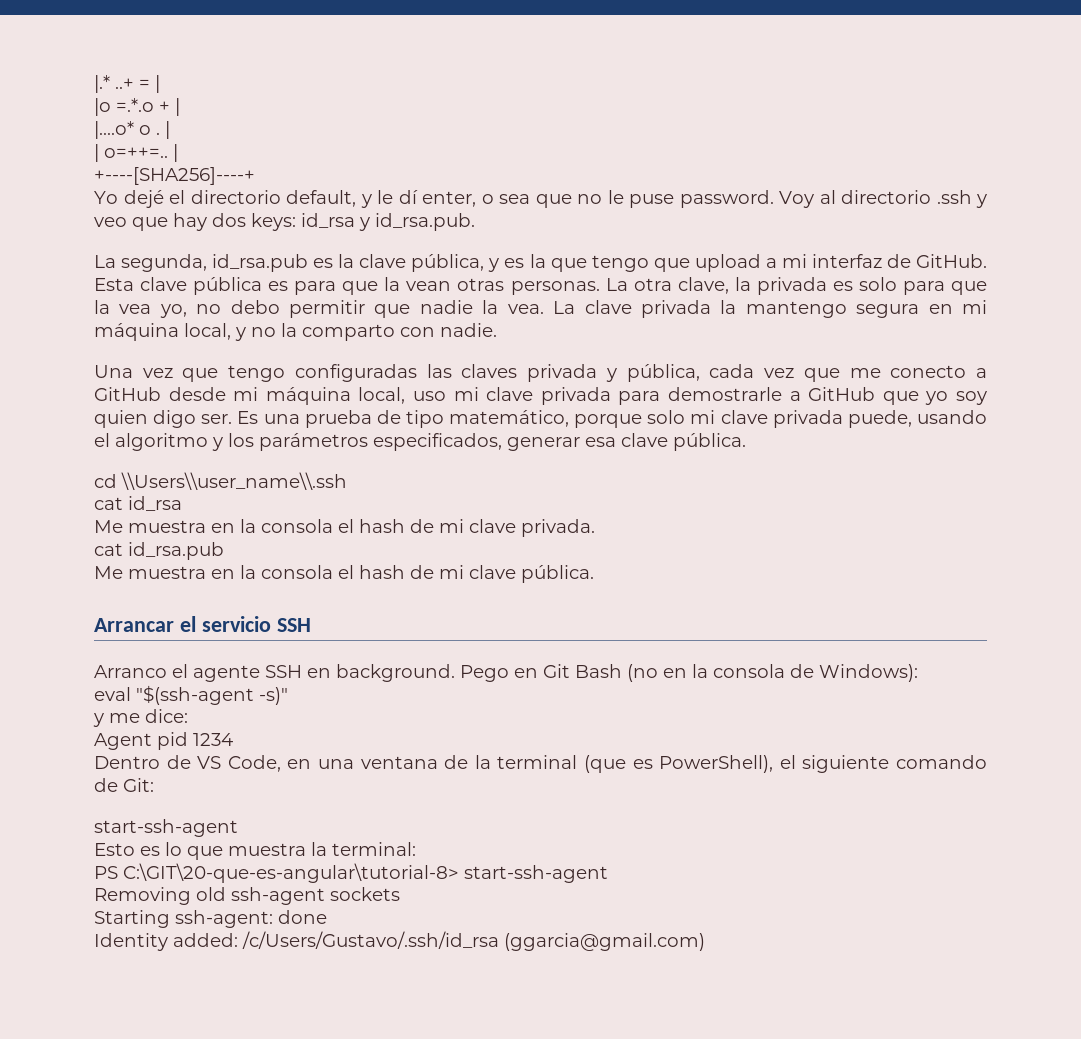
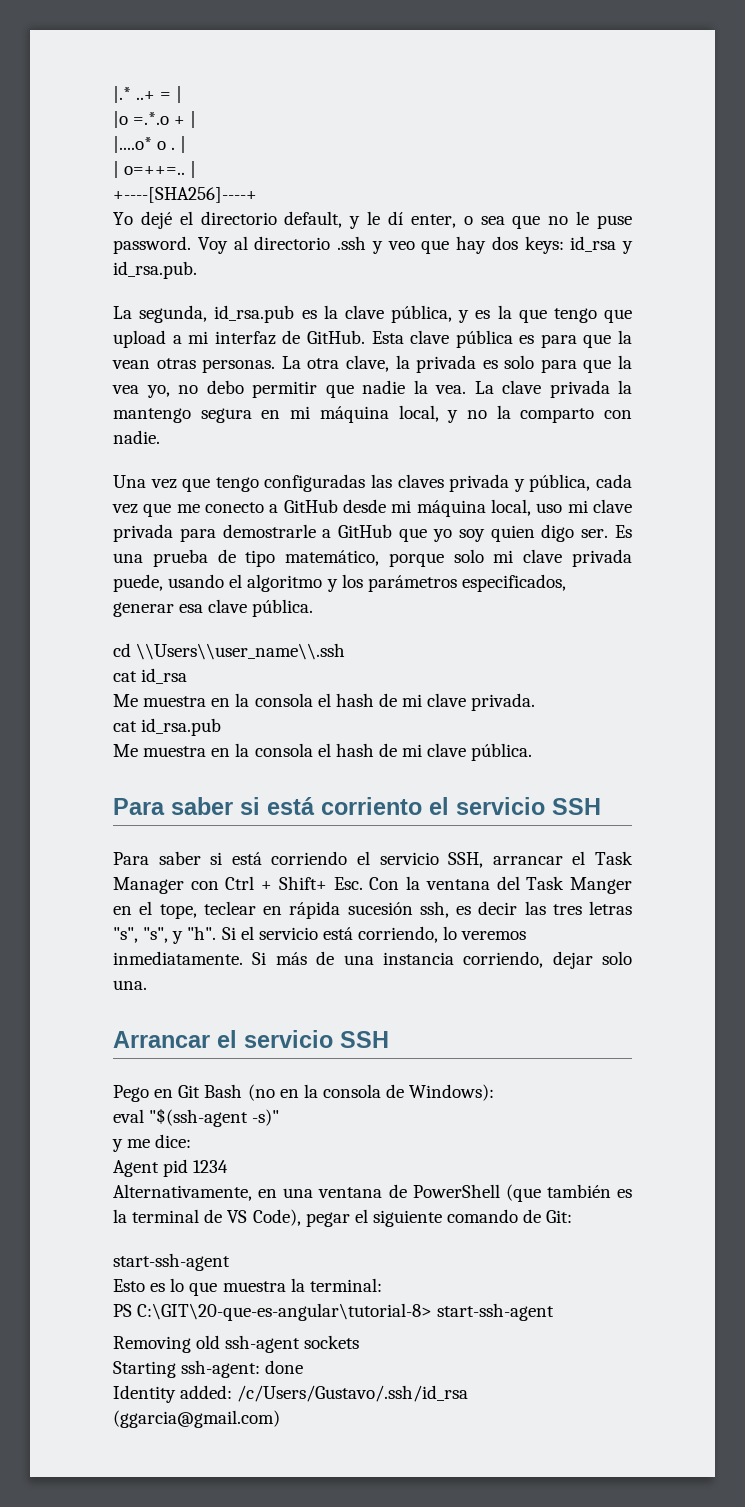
[94,616,311,632] [94,664,455,682] Arrancar el servicio SSH // Arranco el agente SSH en background. -> [113,797,601,815] [113,851,634,868] [113,876,633,894] [113,901,632,919] [113,926,527,944] [113,951,632,969] [113,980,147,990] [113,1030,389,1048] Para saber si está corriento el servicio SSH // Para saber si está corriendo el servicio SSH, arrancar el Task Manager con Ctrl + Shift+ Esc. Con la ventana del Task Manger en el tope, teclear en rápida sucesión ssh, es decir las tres letras "s", "s", y "h". Si el servicio está corriendo, lo veremos inmediatamente. Si más de una instancia corriendo, dejar solo una. // Arrancar el servicio SSH //
[94,755,774,773] Dentro de VS Code, en una ventana de la terminal (que es PowerShell), -> [113,1184,632,1202] [113,1209,350,1227] Alternativamente, en una ventana de PowerShell (que también es la terminal de VS Code), pegar

